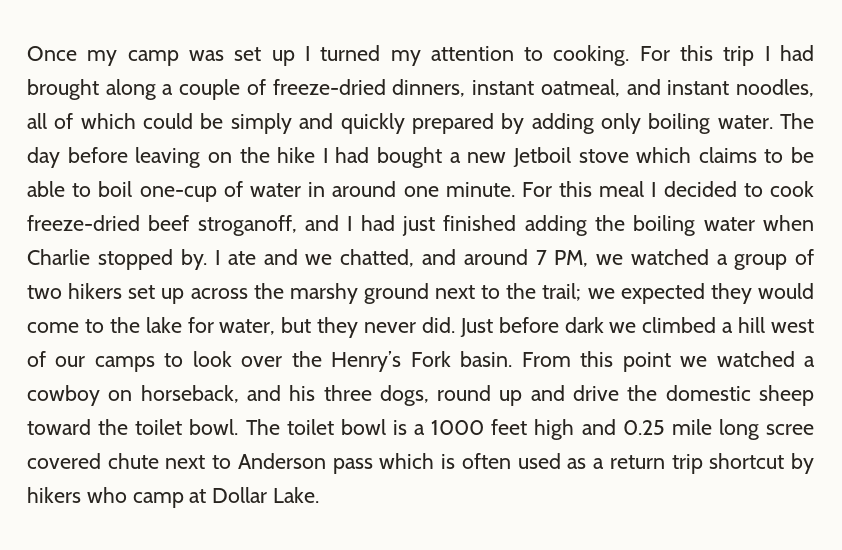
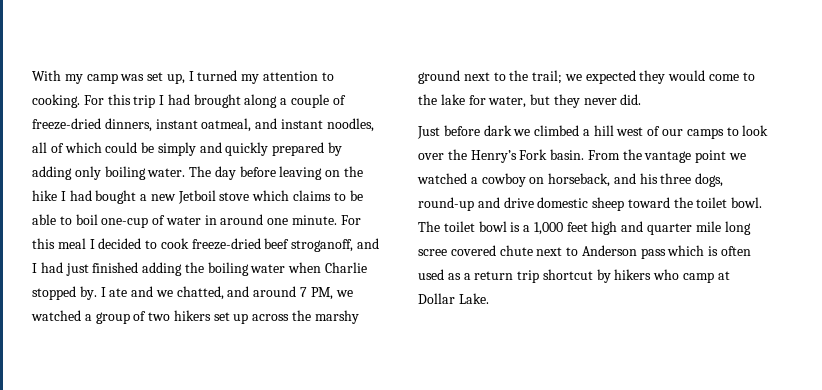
[27,46,77,61] Once -> [32,70,61,81] With
[271,50,295,66] up -> [166,73,185,84] up,
(455, 325) none -> (642, 99) //
[580,351,614,367] this -> [622,149,692,163] the vantage
[437,385,523,406] round up -> [418,197,474,211] round-up
[627,385,658,401] the -> (534, 202) none
[431,420,485,435] 1000 -> [533,222,563,235] 1,000
[622,420,665,435] 0.25 -> [647,223,693,235] quarter

